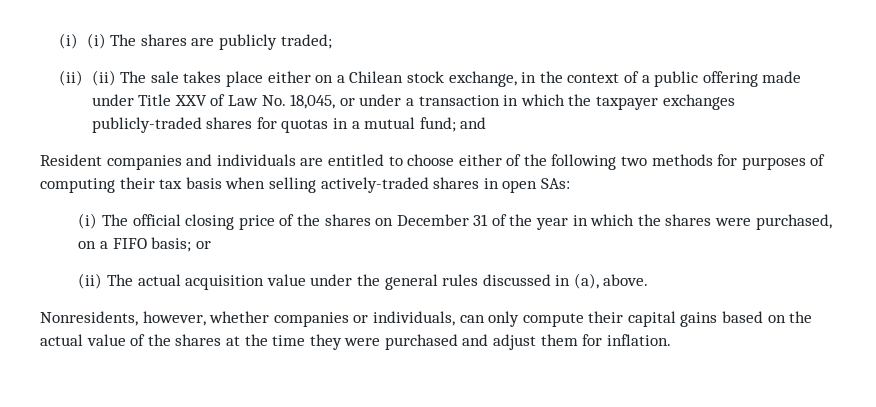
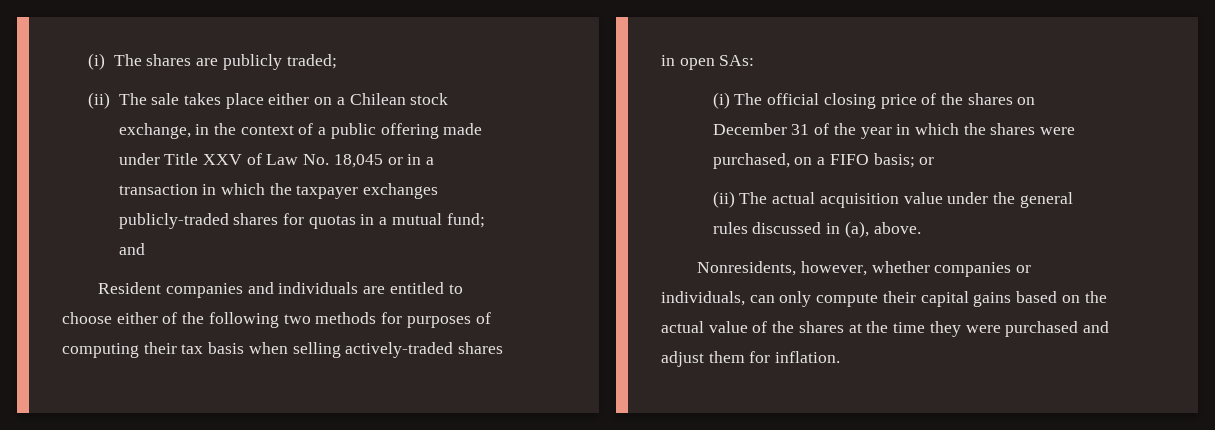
[59,33,106,49] (i) (i) -> [87,53,105,70] (i)
[91,70,116,86] (ii) -> (110, 100) none
[290,94,402,109] 18,045, or under -> [333,154,422,168] 18,045 or in

